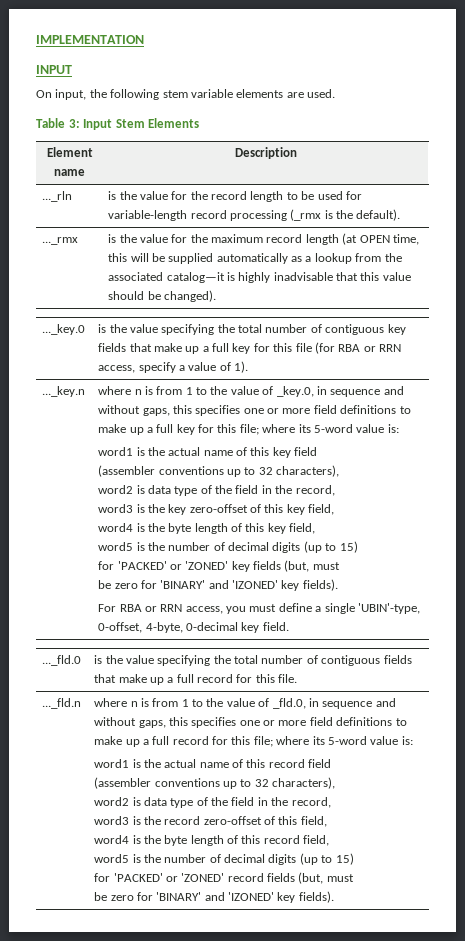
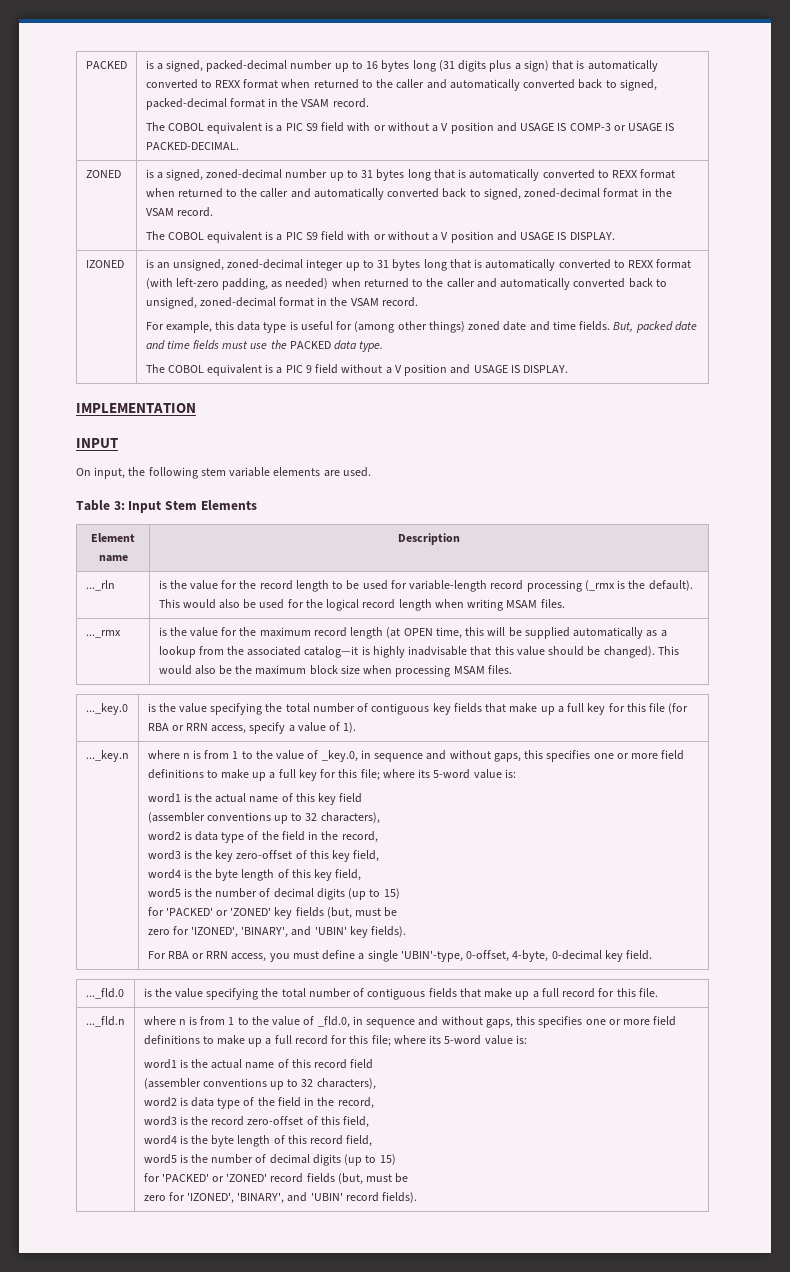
(36, 39) none -> [85,61,127,69] [145,60,658,72] [145,79,657,91] [145,98,369,110] [145,122,675,134] [145,142,239,150] [85,170,121,178] [145,169,676,181] [145,188,672,200] [145,207,213,217] [145,231,615,243] [85,260,124,268] [145,259,692,271] [145,278,667,290] [145,297,418,309] [145,321,697,333] [145,340,384,352] [145,364,569,376] PACKED | is a signed, packed-decimal number up to 16 bytes long (31 digits plus a sign) that is automatically converted to REXX format when returned to the caller and automatically converted back to signed, packed-decimal format in the VSAM record. // The COBOL equivalent is a PIC S9 field with or without a V position and USAGE IS COMP-3 or USAGE IS PACKED-DECIMAL. // ZONED | is a signed, zoned-decimal number up to 31 bytes long that is automatically converted to REXX format when returned to the caller and automatically converted back to signed, zoned-decimal format in the VSAM record. // The COBOL equivalent is a PIC S9 field with or without a V position and USAGE IS DISPLAY. // IZONED | is an unsigned, zoned-decimal integer up to 31 bytes long that is automatically converted to REXX format (with left-zero padding, as needed) when returned to the caller and automatically converted back to unsigned, zoned-decimal format in the VSAM record. // For example, this data type is useful for (among other things) zoned date and time fields. But, packed date and time fields must use the PACKED data type. // The COBOL equivalent is a PIC 9 field without a V position and USAGE IS DISPLAY. //
(401, 215) none -> [158,599,565,611] This would also be used for the logical record length when writing MSAM files.
(216, 296) none -> [657,646,679,655] [158,665,512,677] This would also be the maximum block size when processing MSAM files.
[98,580,279,589] // be zero for 'BINARY' and 'IZONED' -> [384,907,398,917] [147,926,347,938] be // zero for 'IZONED', 'BINARY', and 'UBIN'
[94,892,296,903] // be zero for 'BINARY' and 'IZONED' key -> [395,1173,409,1183] [143,1192,379,1204] be // zero for 'IZONED', 'BINARY', and 'UBIN' record

